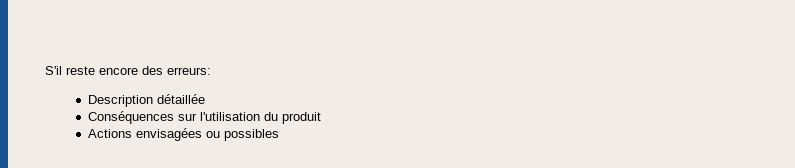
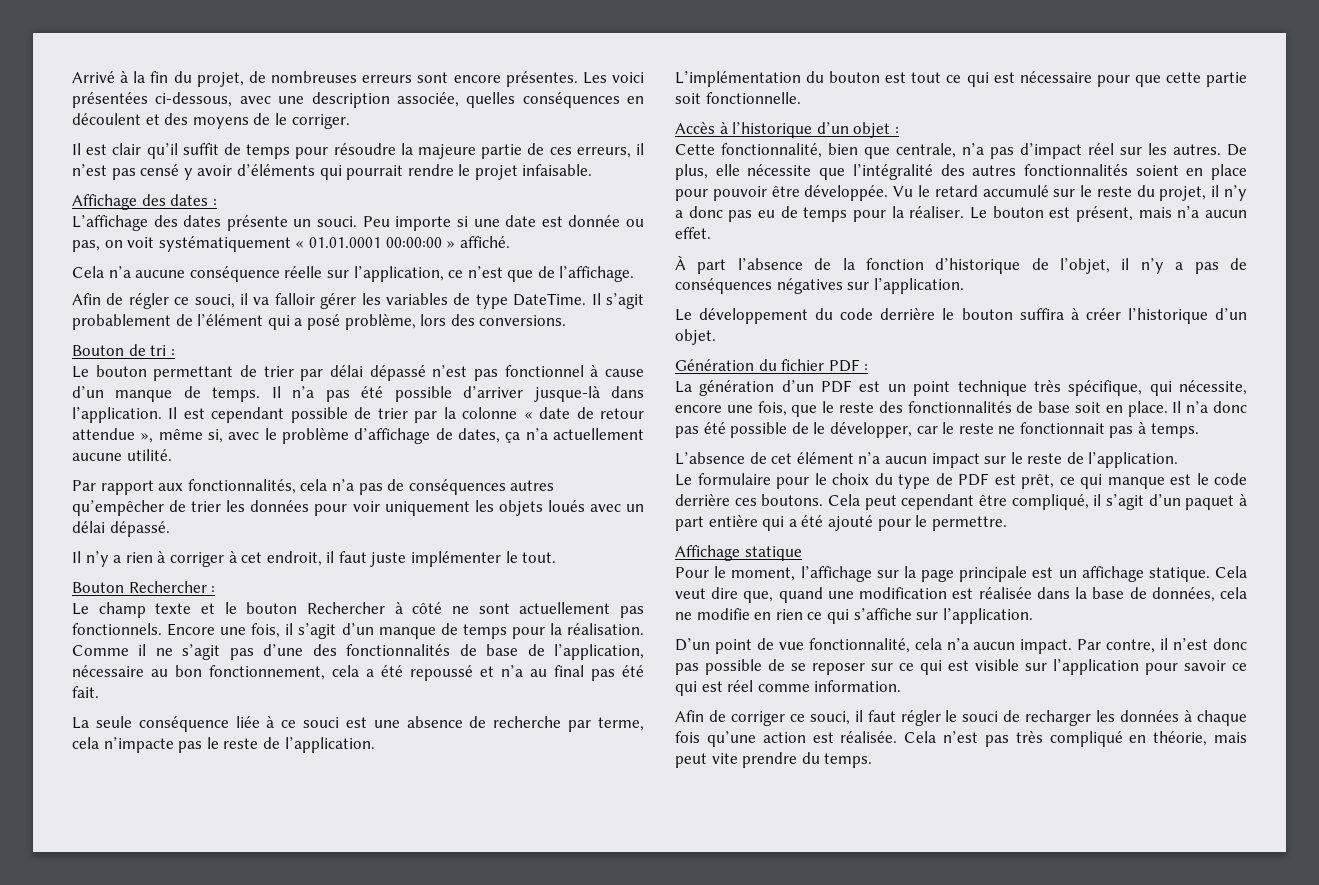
[45,66,211,75] [87,94,205,107] [87,111,321,124] [87,128,279,141] S'il reste encore des erreurs: // Description détaillée // Conséquences sur l'utilisation du produit // Actions envisagées ou possibles -> [72,71,644,87] [72,92,644,108] [72,113,350,129] [72,143,644,159] [72,164,593,180] [72,194,217,210] [72,215,644,231] [72,236,510,252] [72,266,635,282] [72,293,644,309] [72,314,567,330] [72,344,175,356] [72,365,644,381] [72,386,644,402] [72,407,644,423] [72,428,644,444] [72,449,172,461] [72,479,555,495] [72,500,644,516] [72,521,170,537] [72,551,557,567] [72,581,216,593] [72,602,644,618] [72,623,644,639] [72,644,644,660] [72,665,644,681] [72,686,99,698] [72,716,644,732] [72,737,375,753] [675,71,1247,87] [675,92,801,104] [675,122,899,138] [675,143,1247,159] [675,164,1247,180] [675,185,1247,201] [675,206,1247,222] [675,227,711,239] [675,255,1247,274] [675,278,964,294] [675,308,1247,324] [675,329,716,345] [675,359,869,372] [675,380,1247,396] [675,401,1247,417] [675,422,1199,438] [675,452,1179,468] [675,473,1247,489] [675,494,1247,510] [675,515,1007,531] [675,545,802,561] [675,566,1247,582] [675,587,1247,603] [675,608,1033,624] [675,638,1247,654] [675,659,1247,675] [675,680,902,696] [675,710,1247,726] [675,731,1247,747] [675,752,873,768] Arrivé à la fin du projet, de nombreuses erreurs sont encore présentes. Les voici présentées ci-dessous, avec une description associée, quelles conséquences en découlent et des moyens de le corriger. // Il est clair qu’il suffit de temps pour résoudre la majeure partie de ces erreurs, il n’est pas censé y avoir d’éléments qui pourrait rendre le projet infaisable. // Affichage des dates : // L’affichage des dates présente un souci. Peu importe si une date est donnée ou pas, on voit systématiquement « 01.01.0001 00:00:00 » affiché. // Cela n’a aucune conséquence réelle sur l’application, ce n’est que de l’affichage. // Afin de régler ce souci, il va falloir gérer les variables de type DateTime. Il s’agit probablement de l’élément qui a posé problème, lors des conversions. // Bouton de tri : // Le bouton permettant de trier par délai dépassé n’est pas fonctionnel à cause d’un manque de temps. Il n’a pas été possible d’arriver jusque-là dans l’application. Il est cependant possible de trier par la colonne « date de retour attendue », même si, avec le problème d’affichage de dates, ça n’a actuellement aucune utilité. // Par rapport aux fonctionnalités, cela n’a pas de conséquences autres qu’empêcher de trier les données pour voir uniquement les objets loués avec un délai dépassé. // Il n’y a rien à corriger à cet endroit, il faut juste implémenter le tout. // Bouton Rechercher : // Le champ texte et le bouton Rechercher à côté ne sont actuellement pas fonctionnels. Encore une fois, il s’agit d’un manque de temps pour la réalisation. Comme il ne s’agit pas d’une des fonctionnalités de base de l’application, nécessaire au bon fonctionnement, cela a été repoussé et n’a au final pas été fait. // La seule conséquence liée à ce souci est une absence de recherche par terme, cela n’impacte pas le reste de l’application. // L’implémentation du bouton est tout ce qui est nécessaire pour que cette partie soit fonctionnelle. // Accès à l’historique d’un objet : // Cette fonctionnalité, bien que centrale, n’a pas d’impact réel sur les autres. De plus, elle nécessite que l’intégralité des autres fonctionnalités soient en place pour pouvoir être développée. Vu le retard accumulé sur le reste du projet, il n’y a donc pas eu de temps pour la réaliser. Le bouton est présent, mais n’a aucun effet. // À part l’absence de la fonction d’historique de l’objet, il n’y a pas de conséquences négatives sur l’application. // Le développement du code derrière le bouton suffira à créer l’historique d’un objet. // Génération du fichier PDF : // La génération d’un PDF est un point technique très spécifique, qui nécessite, encore une fois, que le reste des fonctionnalités de base soit en place. Il n’a donc pas été possible de le développer, car le reste ne fonctionnait pas à temps. // L’absence de cet élément n’a aucun impact sur le reste de l’application. // Le formulaire pour le choix du type de PDF est prêt, ce qui manque est le code derrière ces boutons. Cela peut cependant être compliqué, il s’agit d’un paquet à part entière qui a été ajouté pour le permettre. // Affichage statique // Pour le moment, l’affichage sur la page principale est un affichage statique. Cela veut dire que, quand une modification est réalisée dans la base de données, cela ne modifie en rien ce qui s’affiche sur l’application. // D’un point de vue fonctionnalité, cela n’a aucun impact. Par contre, il n’est donc pas possible de se reposer sur ce qui est visible sur l’application pour savoir ce qui est réel comme information. // Afin de corriger ce souci, il faut régler le souci de recharger les données à chaque fois qu’une action est réalisée. Cela n’est pas très compliqué en théorie, mais peut vite prendre du temps.

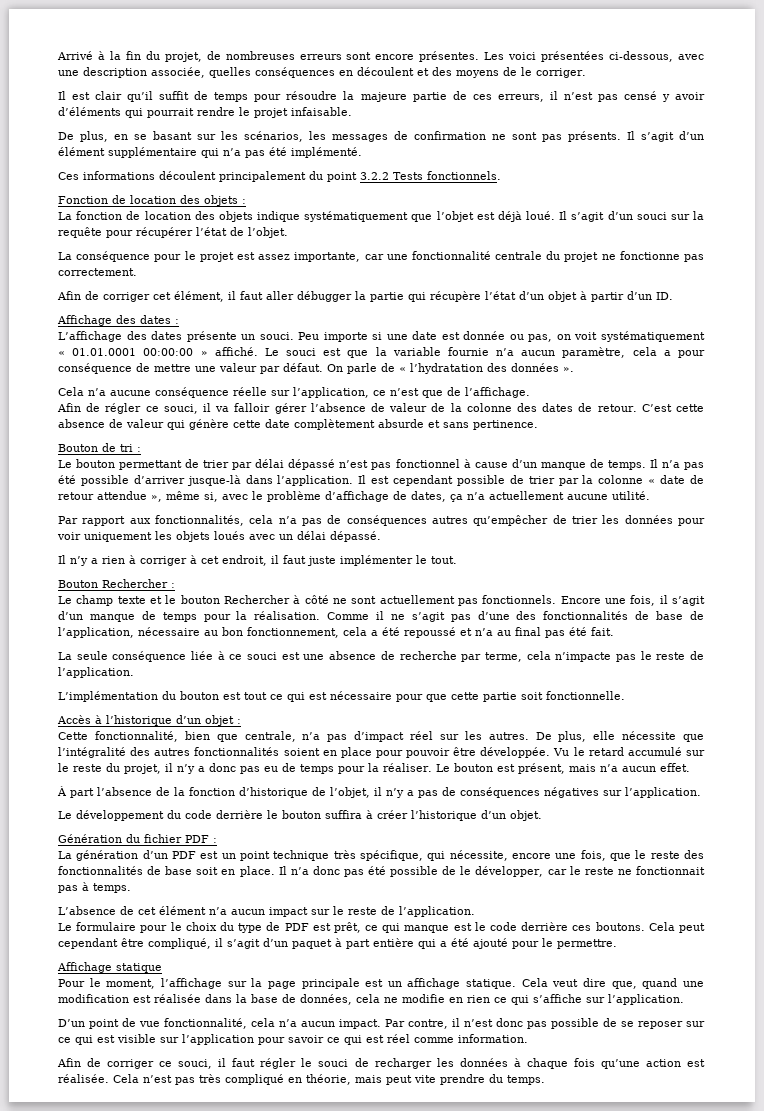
(593, 170) none -> [58,131,704,142] [58,147,362,158] [58,171,501,182] [58,195,246,206] [58,211,704,222] [58,227,288,238] [58,251,704,262] [58,268,137,276] [57,291,673,302] // De plus, en se basant sur les scénarios, les messages de confirmation ne sont pas présents. Il s’agit d’un élément supplémentaire qui n’a pas été implémenté. // Ces informations découlent principalement du point 3.2.2 Tests fonctionnels. // Fonction de location des objets : // La fonction de location des objets indique systématiquement que l’objet est déjà loué. Il s’agit d’un souci sur la requête pour récupérer l’état de l’objet. // La conséquence pour le projet est assez importante, car une fonctionnalité centrale du projet ne fonctionne pas correctement. // Afin de corriger cet élément, il faut aller débugger la partie qui récupère l’état d’un objet à partir d’un ID.
(510, 242) none -> [264,347,705,358] [58,363,574,374] Le souci est que la variable fournie n’a aucun paramètre, cela a pour conséquence de mettre une valeur par défaut. On parle de « l’hydratation des données ».
[361,293,644,309] [72,314,567,330] les variables de type DateTime. Il s’agit probablement de l’élément qui a posé problème, lors des conversions. -> [310,403,704,412] [58,419,538,430] l’absence de valeur de la colonne des dates de retour. C’est cette absence de valeur qui génère cette date complètement absurde et sans pertinence.

